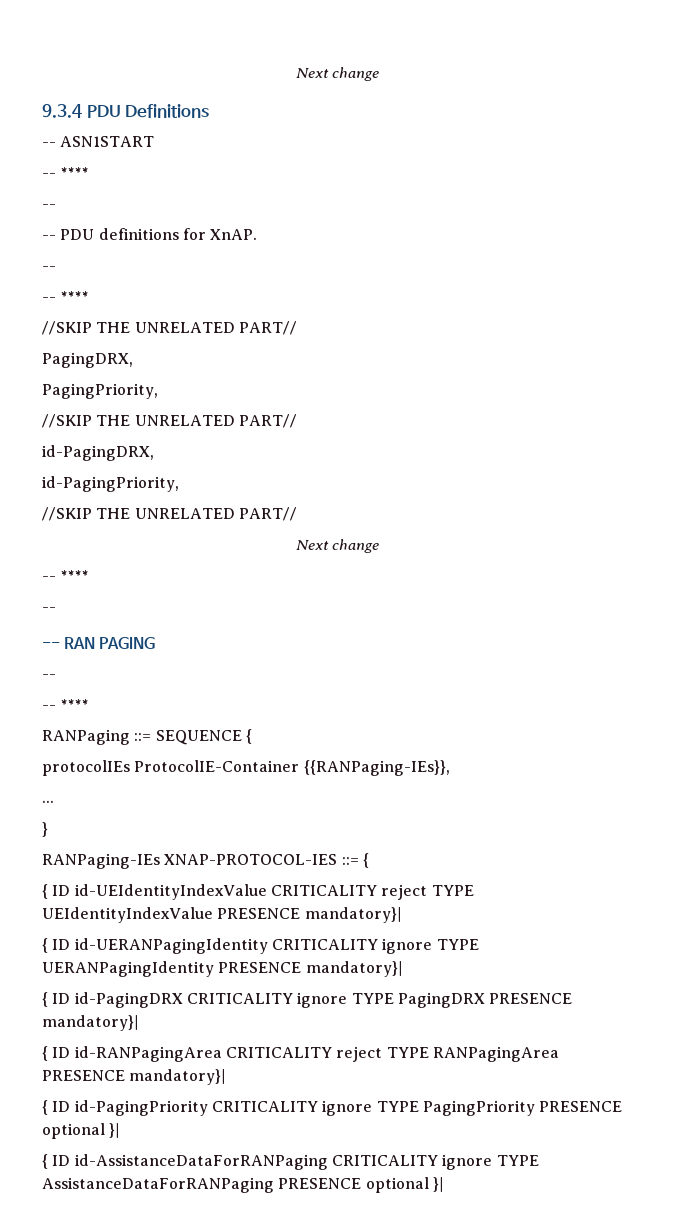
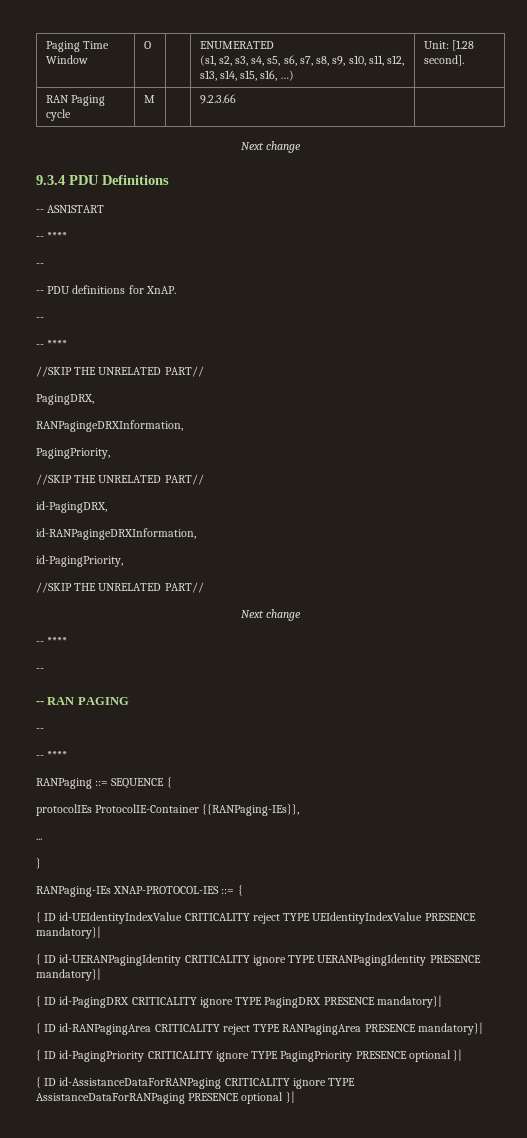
(295, 73) none -> [45,41,109,52] [45,55,88,64] [143,41,151,49] [199,41,274,49] [199,55,405,66] [199,70,295,81] [423,40,474,51] [423,55,464,66] [45,95,105,106] [45,109,71,121] [143,95,155,103] [199,94,236,104] Paging Time Window | O | | ENUMERATED // (s1, s2, s3, s4, s5, s6, s7, s8, s9, s10, s11, s12, s13, s14, s15, s16, …) | Unit: [1.28 second]. // RAN Paging cycle | M | | 9.2.3.66 | //
(133, 360) none -> [36,420,183,432] // RANPagingeDRXInformation,
(154, 453) none -> [36,528,196,540] // id-RANPagingeDRXInformation,

